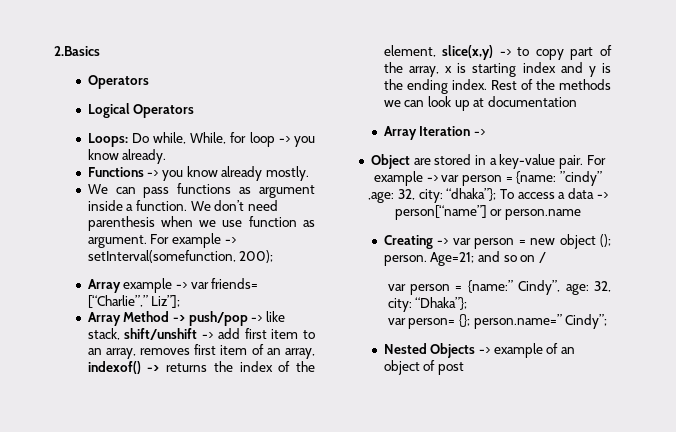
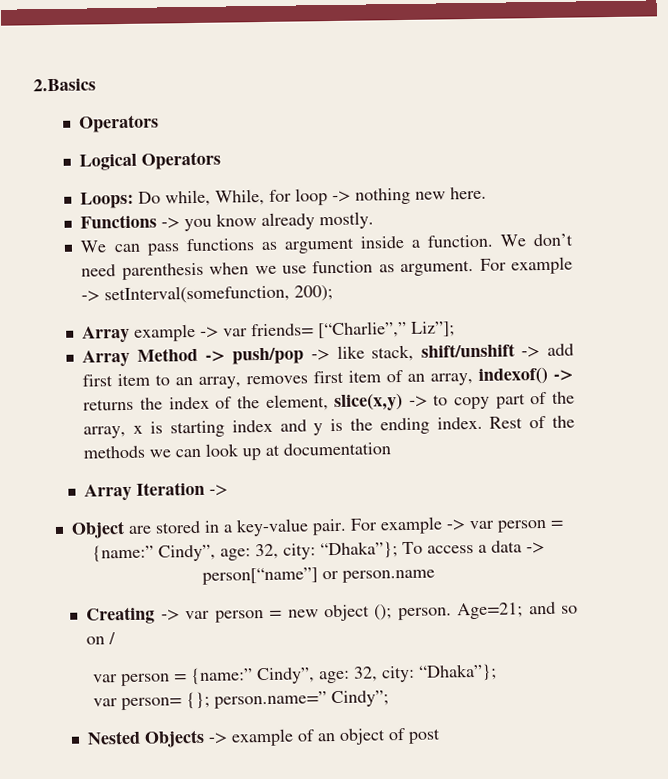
[294,136,315,147] [87,149,167,164] you know already. -> [355,186,488,205] nothing new here.
[516,171,602,186] [368,188,497,203] {name: ”cindy” ,age: 32, city: “dhaka”}; -> [91,541,398,563] {name:” Cindy”, age: 32, city: “Dhaka”};

